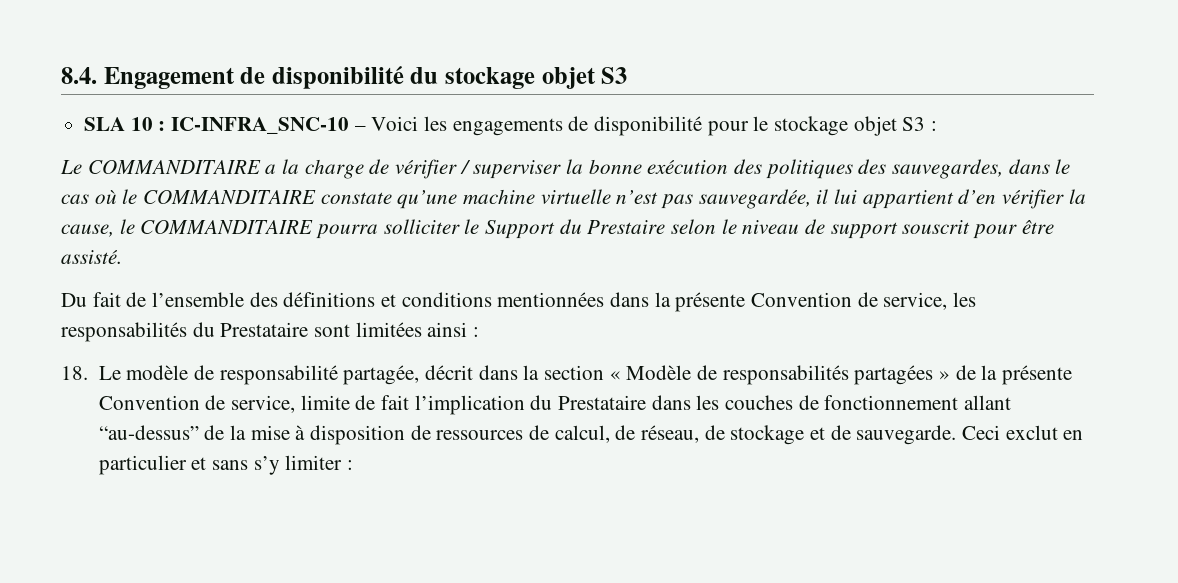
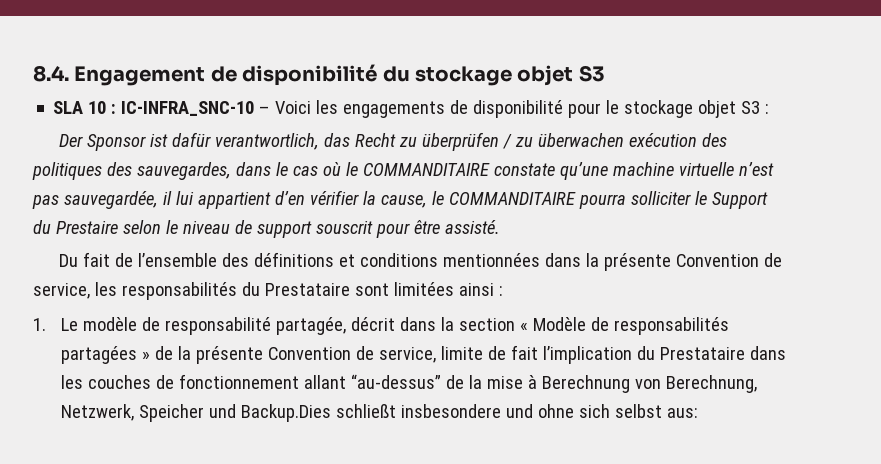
[60,159,642,179] Le COMMANDITAIRE a la charge de vérifier / superviser la bonne -> [59,132,625,151] Der Sponsor ist dafür verantwortlich, das Recht zu überprüfen / zu überwachen
[61,366,88,380] 18. -> [33,318,46,331] 1.
[309,425,1084,445] [98,455,353,475] disposition de ressources de calcul, de réseau, de stockage et de sauvegarde. Ceci exclut en particulier et sans s’y limiter : -> [542,375,758,393] [61,404,699,422] Berechnung von Berechnung, Netzwerk, Speicher und Backup.Dies schließt insbesondere und ohne sich selbst aus:

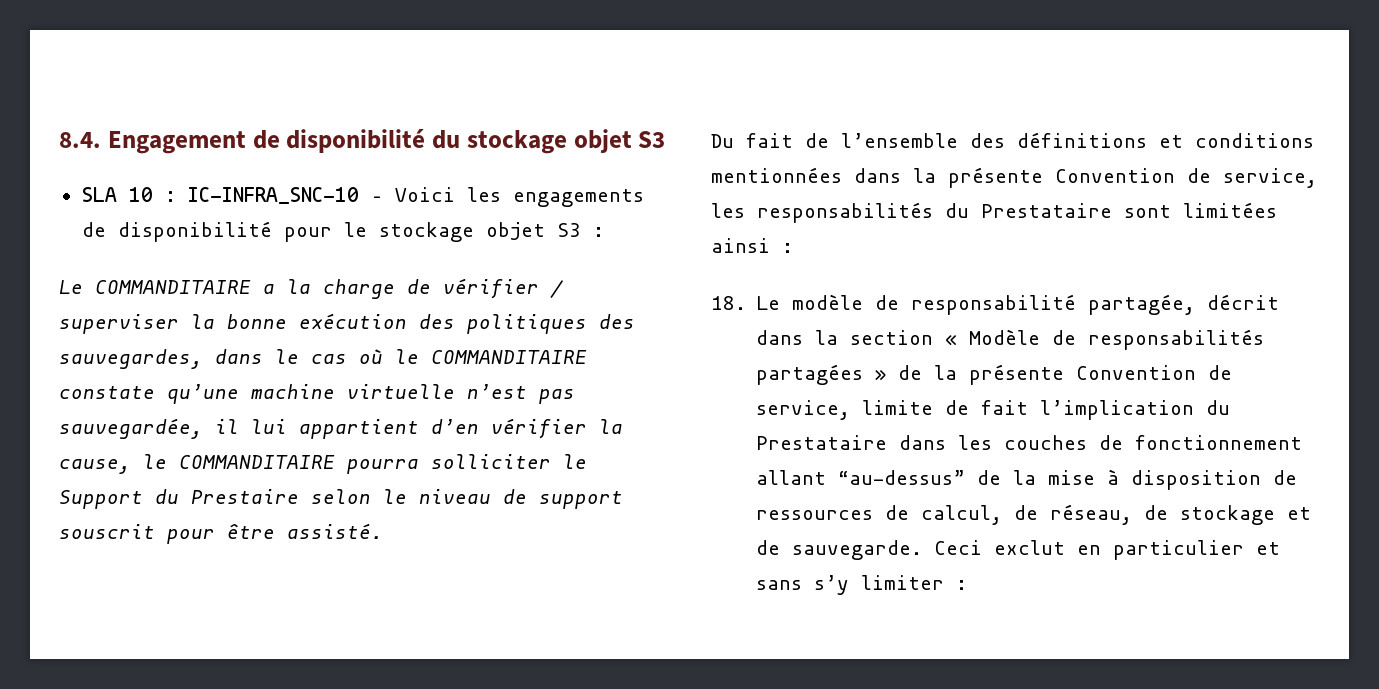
[59,132,625,151] Der Sponsor ist dafür verantwortlich, das Recht zu überprüfen / zu überwachen -> [59,278,564,299] [59,314,287,334] Le COMMANDITAIRE a la charge de vérifier / superviser la bonne
[33,318,46,331] 1. -> [711,296,746,310] 18.
[542,375,758,393] [61,404,699,422] Berechnung von Berechnung, Netzwerk, Speicher und Backup.Dies schließt insbesondere und ohne sich selbst aus: -> [1131,470,1298,490] [756,504,1312,525] [756,540,1281,560] [756,575,968,595] disposition de ressources de calcul, de réseau, de stockage et de sauvegarde. Ceci exclut en particulier et sans s’y limiter :

